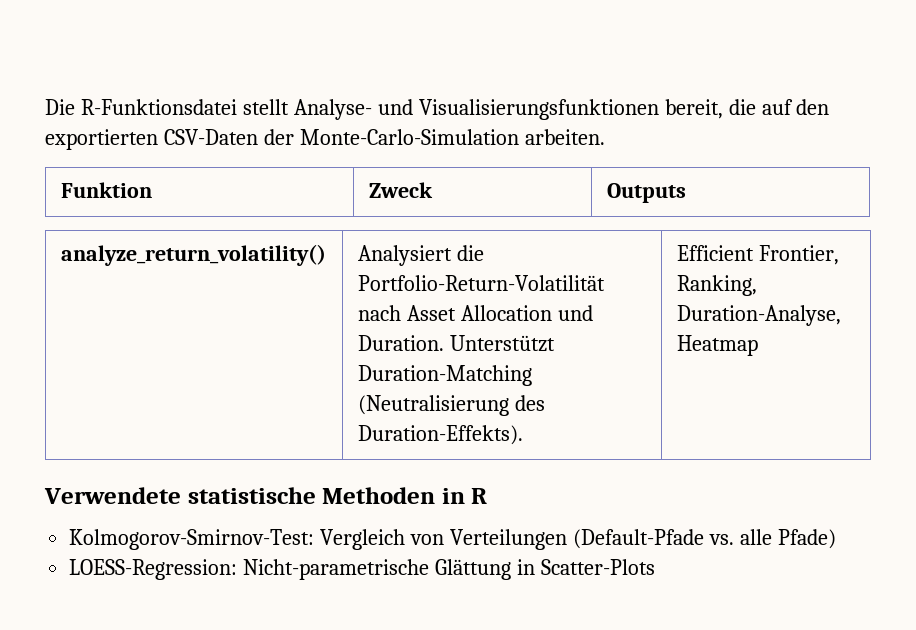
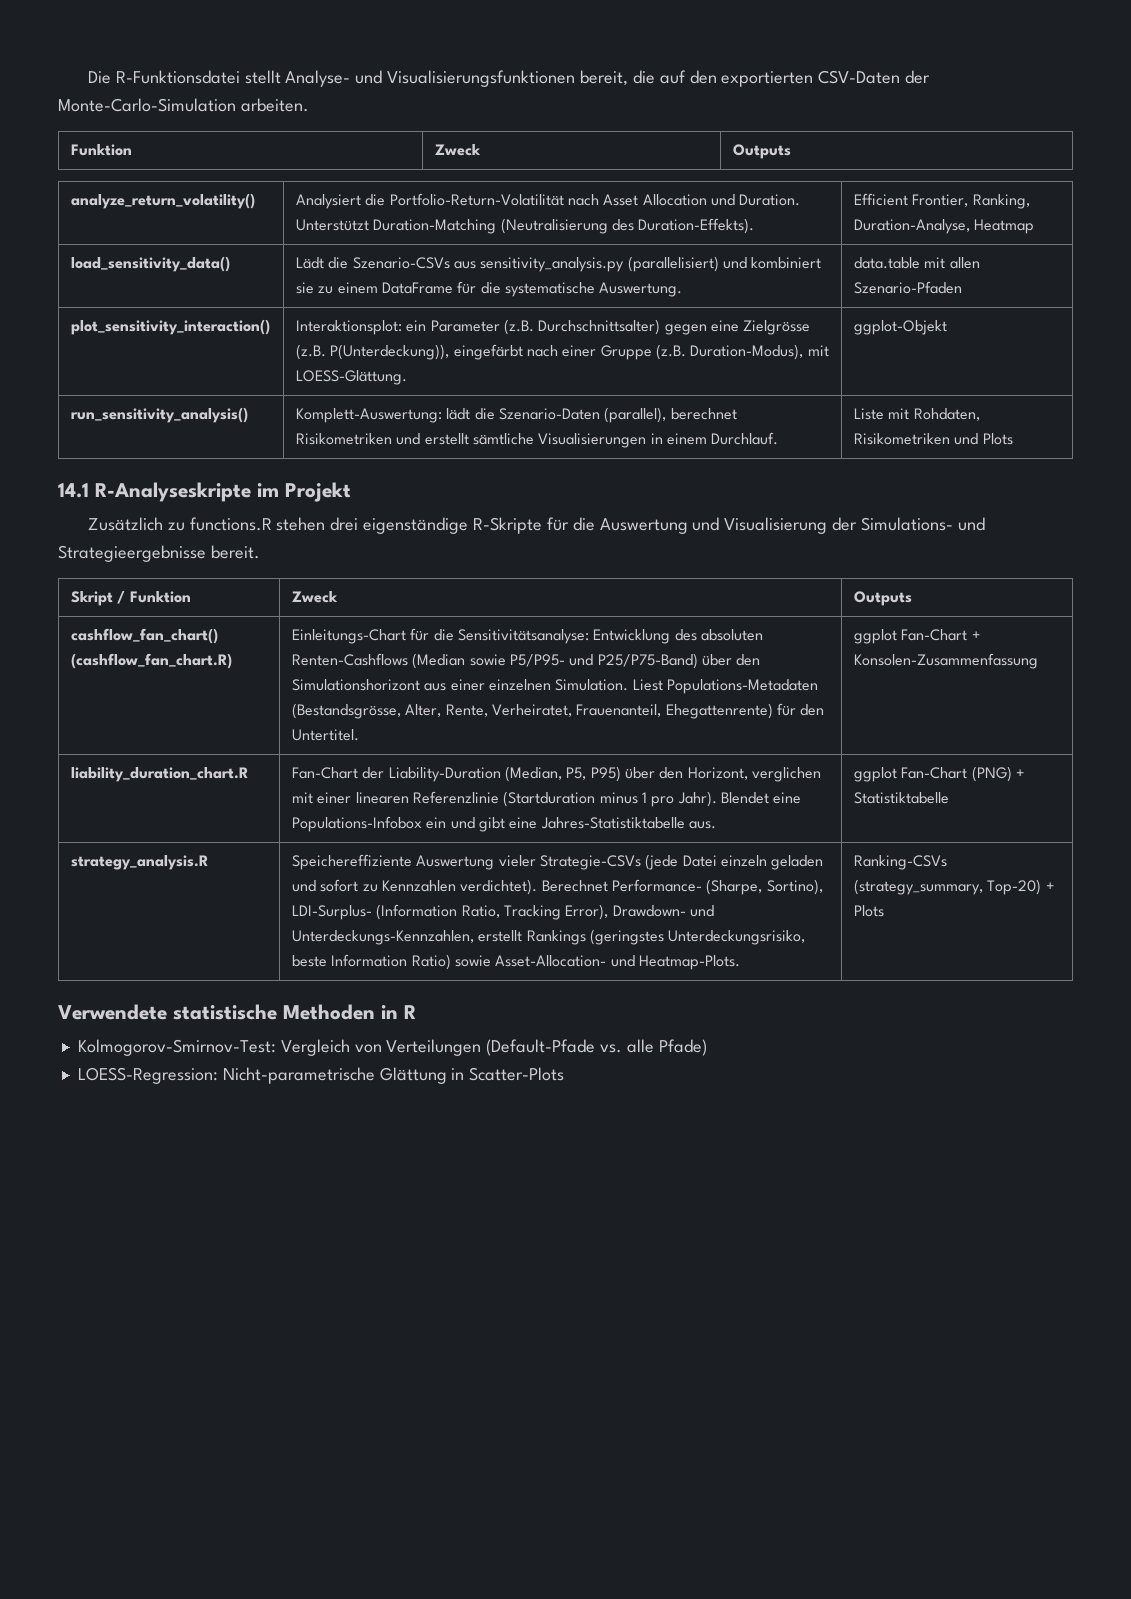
(758, 345) none -> [70,256,230,272] [295,256,822,272] [295,281,683,297] [853,257,980,269] [853,281,962,294] [70,319,270,335] [295,319,811,335] [295,344,829,360] [295,370,407,385] [853,320,947,335] [70,407,248,423] [295,407,737,423] [295,432,779,448] [853,408,980,421] [853,433,1013,445] [58,482,351,502] [87,517,985,534] [58,545,260,562] [70,591,191,606] [291,591,338,603] [853,591,912,606] [70,628,218,644] [70,653,232,669] [291,628,763,644] [291,653,761,669] [291,679,818,694] [291,703,825,719] [291,729,359,741] [853,629,981,644] [853,653,1038,669] [70,767,248,782] [291,766,821,782] [291,791,802,807] [291,816,716,832] [853,766,1025,782] [853,792,949,804] [70,855,208,870] [291,854,824,870] [291,879,823,895] [291,904,714,920] [291,929,806,945] [291,954,740,970] [853,855,947,870] [853,879,1055,895] [853,905,884,917] // load_sensitivity_data() | Lädt die Szenario-CSVs aus sensitivity_analysis.py (parallelisiert) und kombiniert sie zu einem DataFrame für die systematische Auswertung. | data.table mit allen Szenario-Pfaden // plot_sensitivity_interaction() | Interaktionsplot: ein Parameter (z.B. Durchschnittsalter) gegen eine Zielgrösse (z.B. P(Unterdeckung)), eingefärbt nach einer Gruppe (z.B. Duration-Modus), mit LOESS-Glättung. | ggplot-Objekt // run_sensitivity_analysis() | Komplett-Auswertung: lädt die Szenario-Daten (parallel), berechnet Risikometriken und erstellt sämtliche Visualisierungen in einem Durchlauf. | Liste mit Rohdaten, Risikometriken und Plots // 14.1 R-Analyseskripte im Projekt // Zusätzlich zu functions.R stehen drei eigenständige R-Skripte für die Auswertung und Visualisierung der Simulations- und Strategieergebnisse bereit. // Skript / Funktion | Zweck | Outputs // cashflow_fan_chart() (cashflow_fan_chart.R) | Einleitungs-Chart für die Sensitivitätsanalyse: Entwicklung des absoluten Renten-Cashflows (Median sowie P5/P95- und P25/P75-Band) über den Simulationshorizont aus einer einzelnen Simulation. Liest Populations-Metadaten (Bestandsgrösse, Alter, Rente, Verheiratet, Frauenanteil, Ehegattenrente) für den Untertitel. | ggplot Fan-Chart + Konsolen-Zusammenfassung // liability_duration_chart.R | Fan-Chart der Liability-Duration (Median, P5, P95) über den Horizont, verglichen mit einer linearen Referenzlinie (Startduration minus 1 pro Jahr). Blendet eine Populations-Infobox ein und gibt eine Jahres-Statistiktabelle aus. | ggplot Fan-Chart (PNG) + Statistiktabelle // strategy_analysis.R | Speichereffiziente Auswertung vieler Strategie-CSVs (jede Datei einzeln geladen und sofort zu Kennzahlen verdichtet). Berechnet Performance- (Sharpe, Sortino), LDI-Surplus- (Information Ratio, Tracking Error), Drawdown- und Unterdeckungs-Kennzahlen, erstellt Rankings (geringstes Unterdeckungsrisiko, beste Information Ratio) sowie Asset-Allocation- und Heatmap-Plots. | Ranking-CSVs (strategy_summary, Top-20) + Plots

